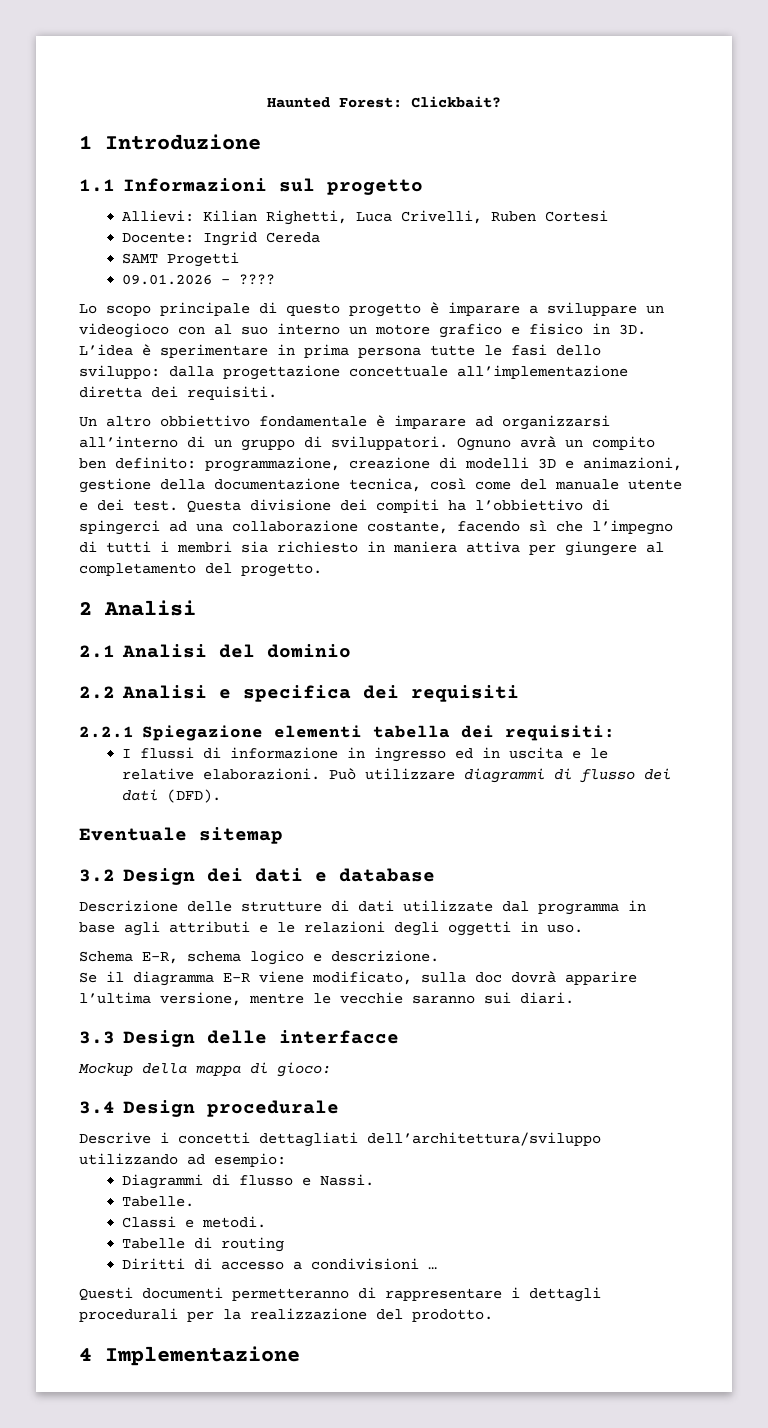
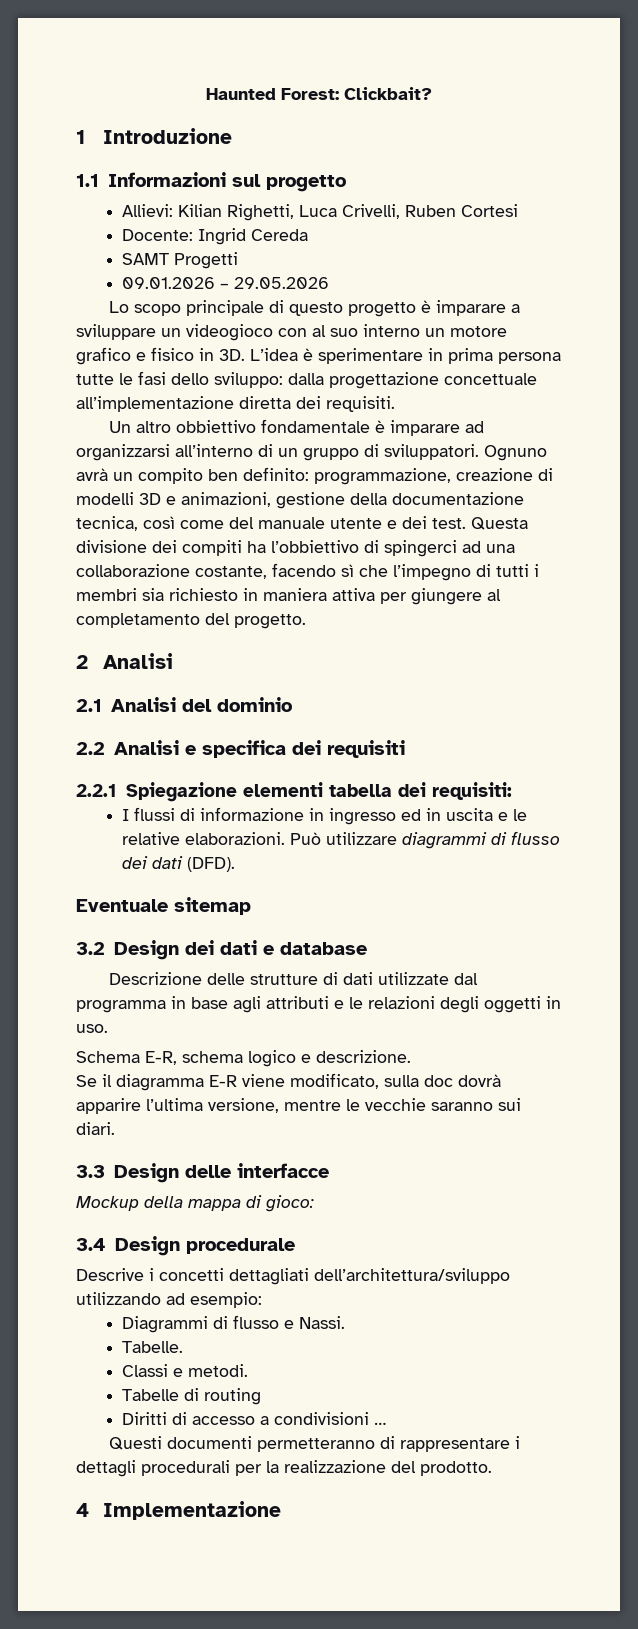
[239,274,276,285] ???? -> [234,277,330,289] 29.05.2026

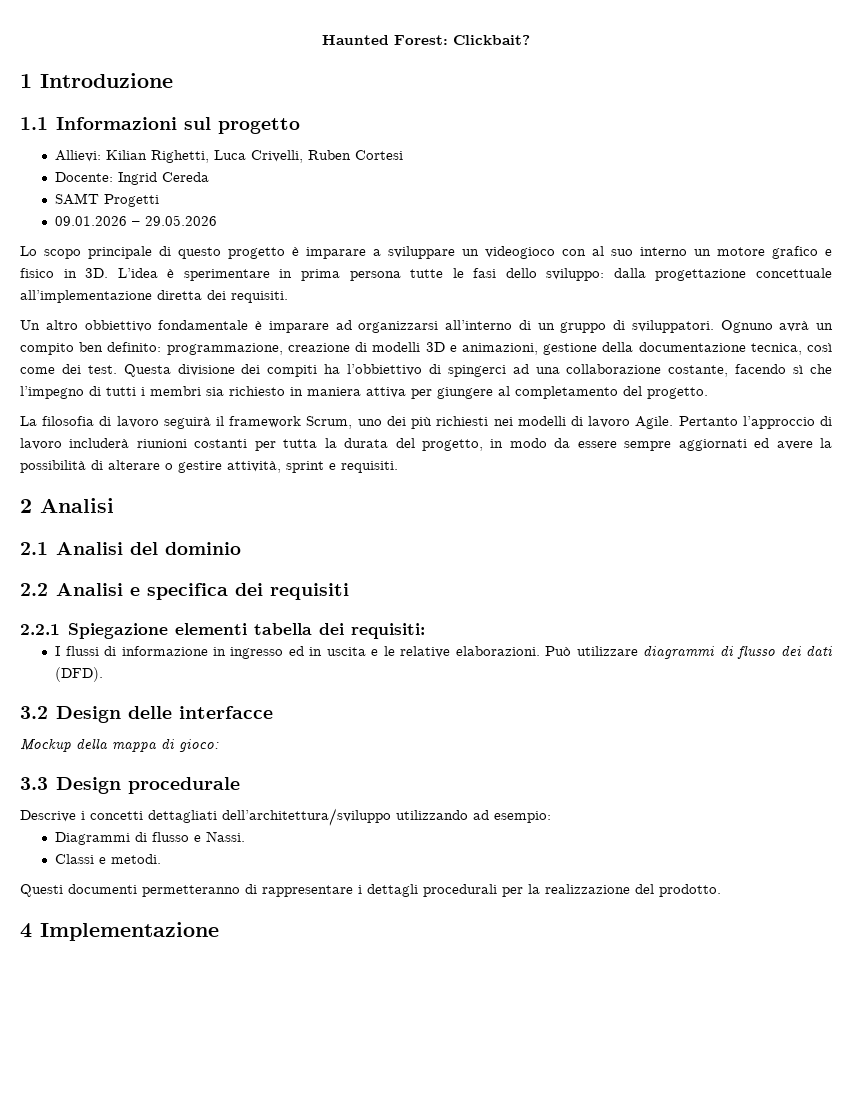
[229,517,397,529] del manuale utente e -> (55, 370) none
(306, 621) none -> [20,416,833,429] [20,438,833,451] [20,460,398,473] // La filosofia di lavoro seguirà il framework Scrum, uno dei più richiesti nei modelli di lavoro Agile. Pertanto l’approccio di lavoro includerà riunioni costanti per tutta la durata del progetto, in modo da essere sempre aggiornati ed avere la possibilità di alterare o gestire attività, sprint e requisiti.
[76,897,251,915] [76,940,367,960] [109,972,479,985] [76,996,561,1013] [76,1024,108,1033] [76,1050,411,1067] [76,1073,501,1091] [76,1098,521,1114] [76,1122,115,1135] [76,1165,105,1178] Eventuale sitemap // 3.2 Design dei dati e database // Descrizione delle strutture di dati utilizzate dal programma in base agli attributi e le relazioni degli oggetti in uso. // Schema E-R, schema logico e descrizione. // Se il diagramma E-R viene modificato, sulla doc dovrà apparire l’ultima versione, mentre le vecchie saranno sui diari. // 3.3 -> [20,706,48,719] 3.2
[76,1238,106,1251] 3.4 -> [20,777,48,790] 3.3
[122,1341,184,1353] // Tabelle. -> (246, 836) none
[122,1388,262,1405] [122,1412,388,1425] // Tabelle di routing // Diritti di accesso a condivisioni … -> (162, 859) none

